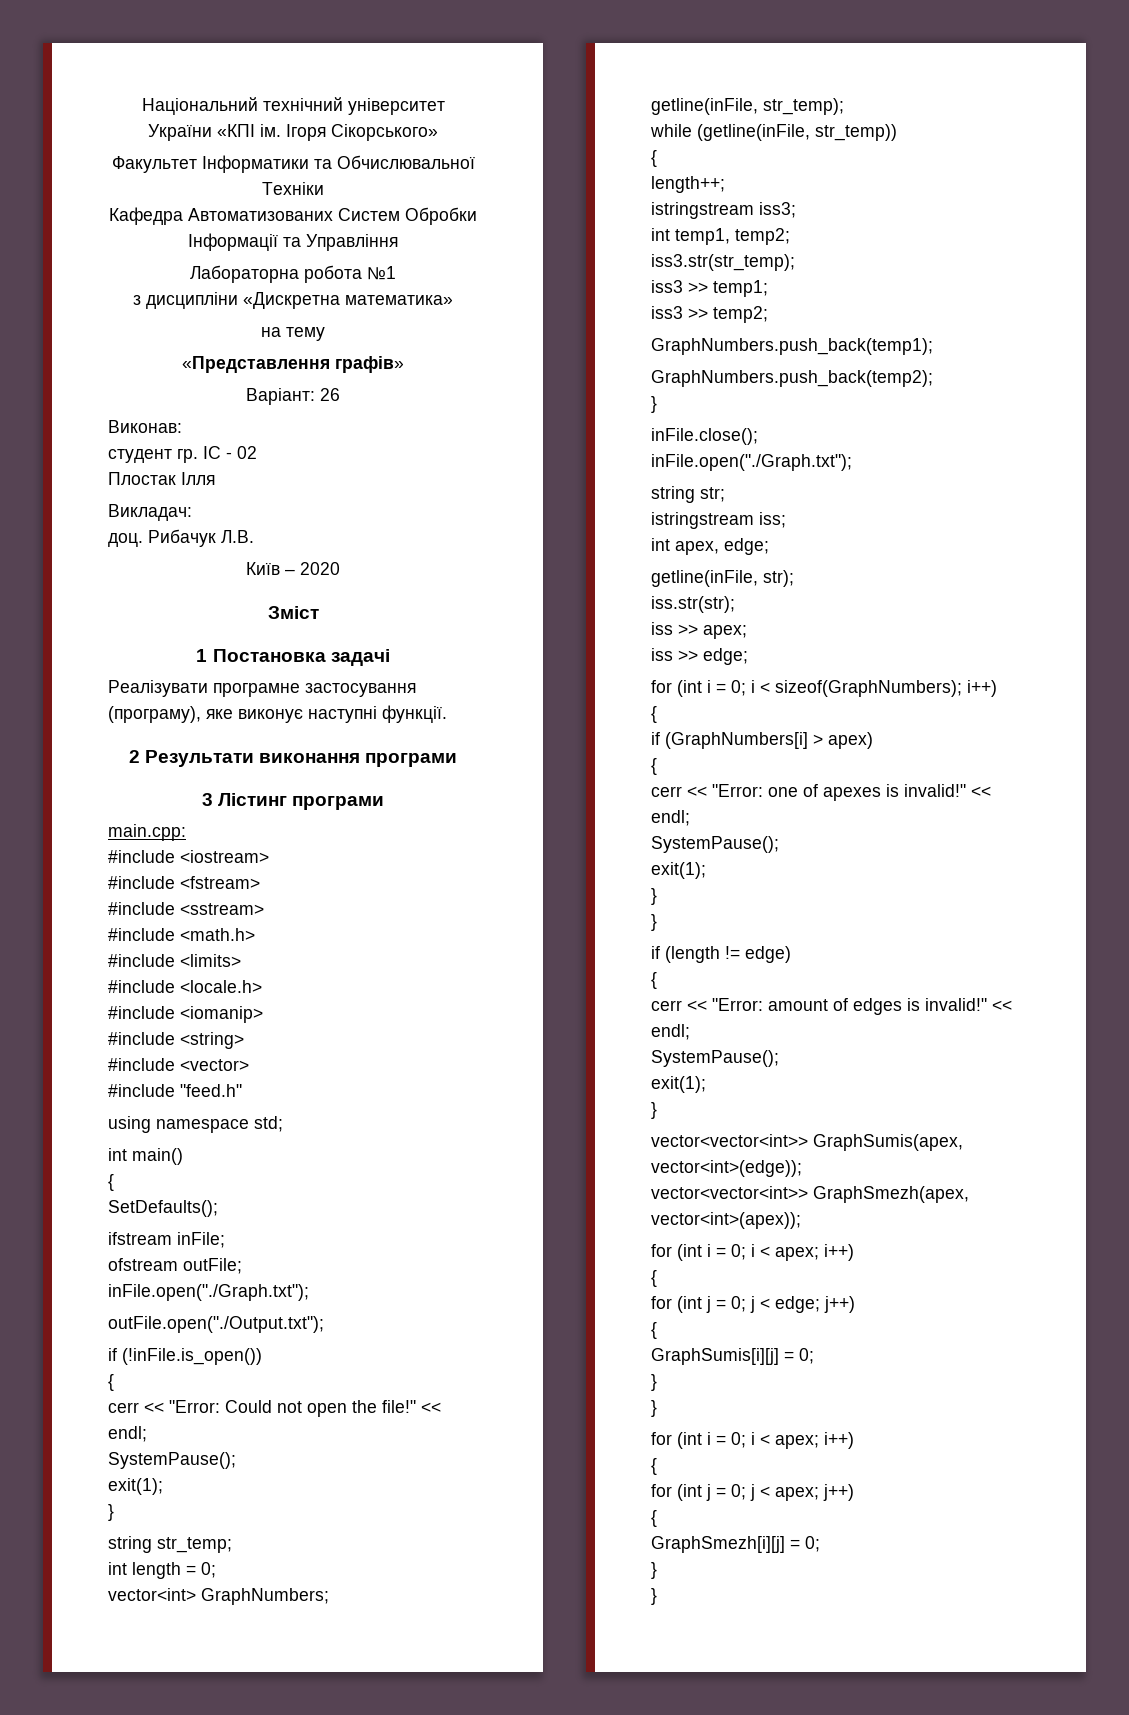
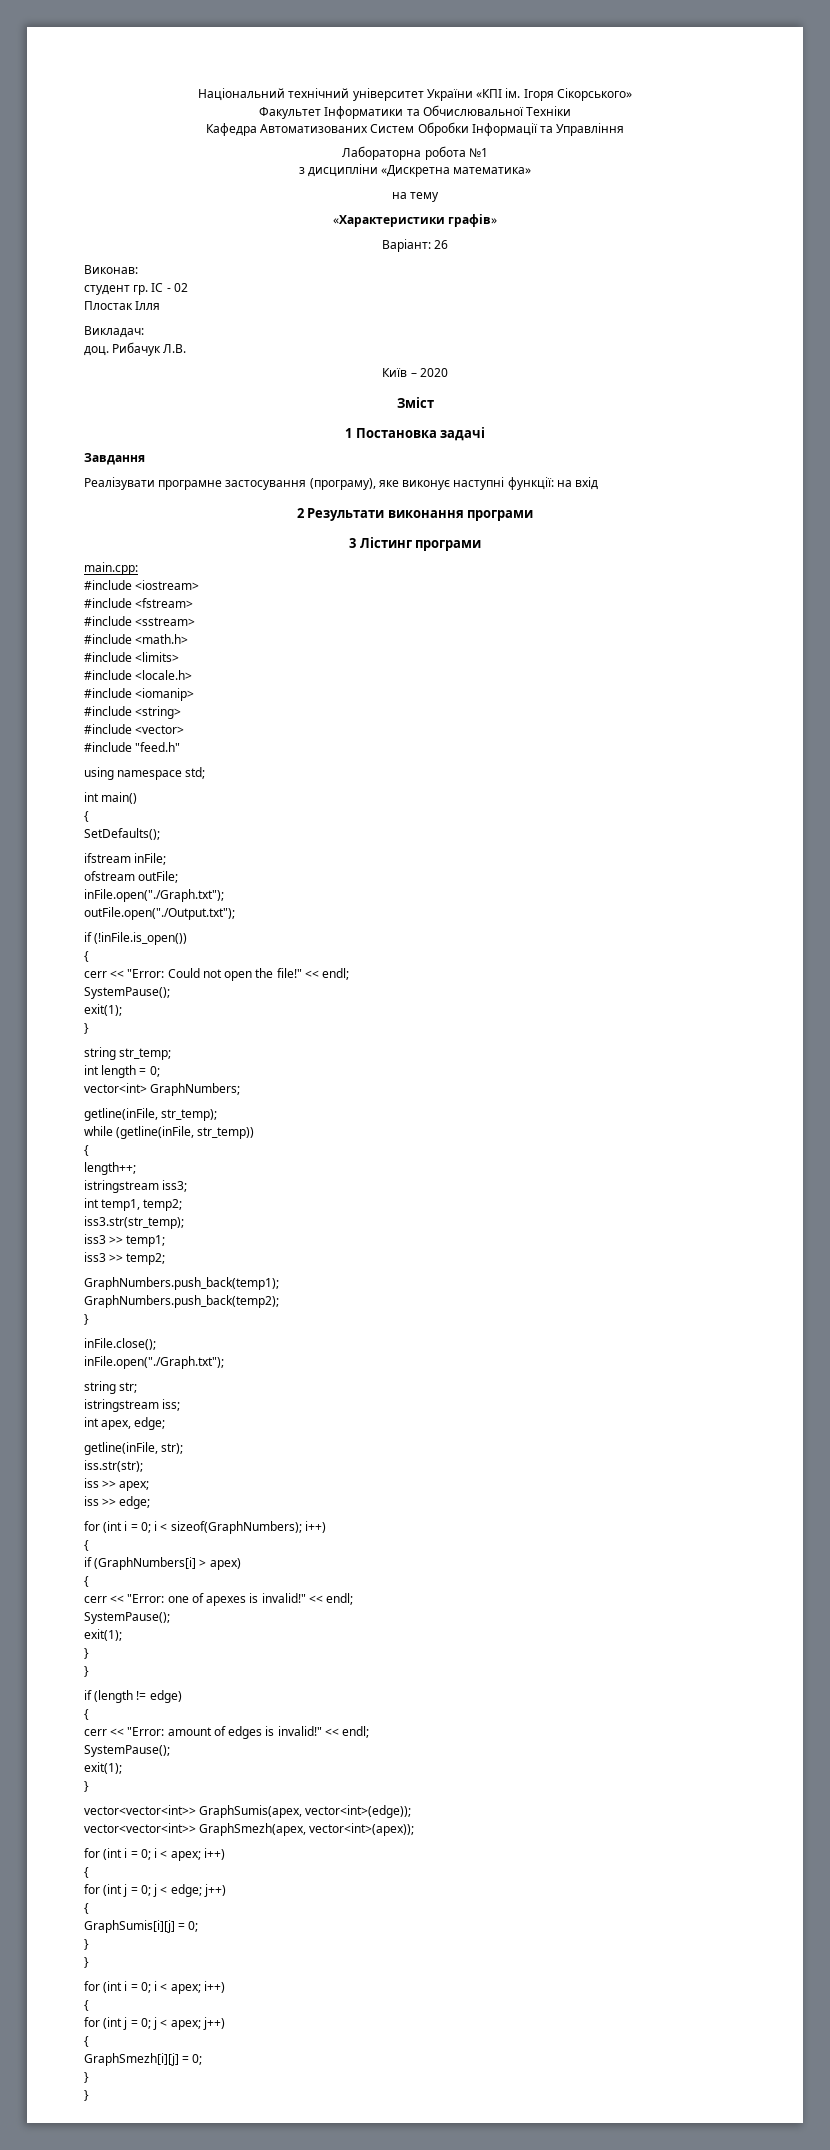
[182,356,330,373] «Представлення -> [332,215,445,227] «Характеристики
(390, 657) none -> [84,453,145,465] // Завдання
[382,705,447,723] функції. -> [507,477,599,490] функції: на вхід

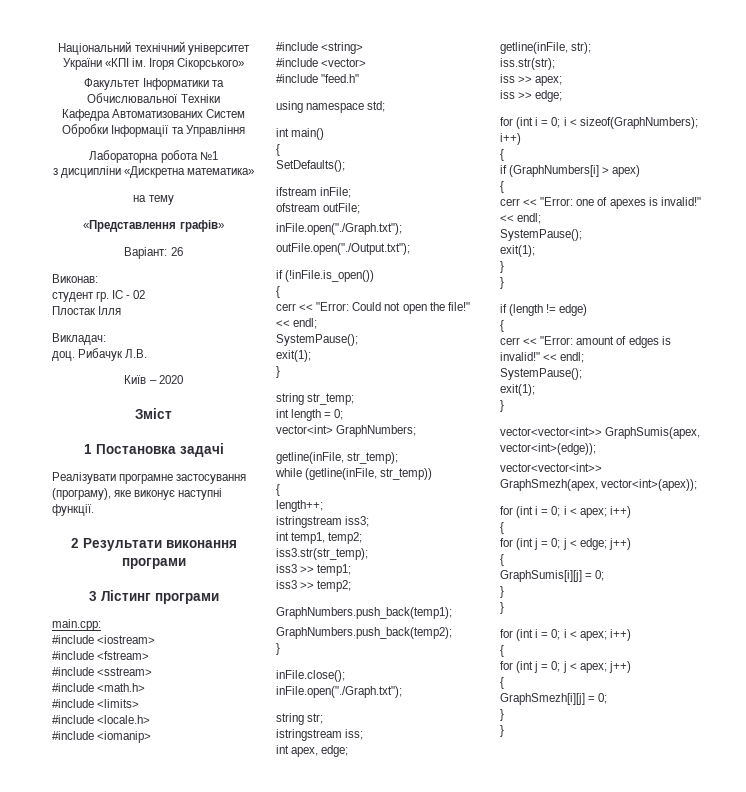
[332,215,445,227] «Характеристики -> [83,220,177,232] «Представлення
[84,453,145,465] // Завдання -> (224, 450) none
[507,477,599,490] функції: на вхід -> [52,504,94,516] функції.

